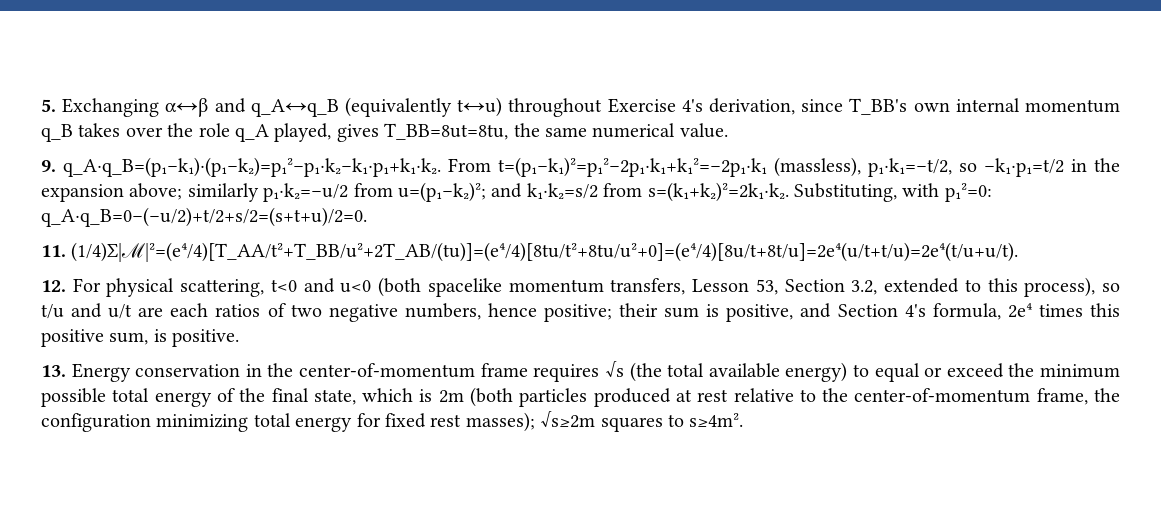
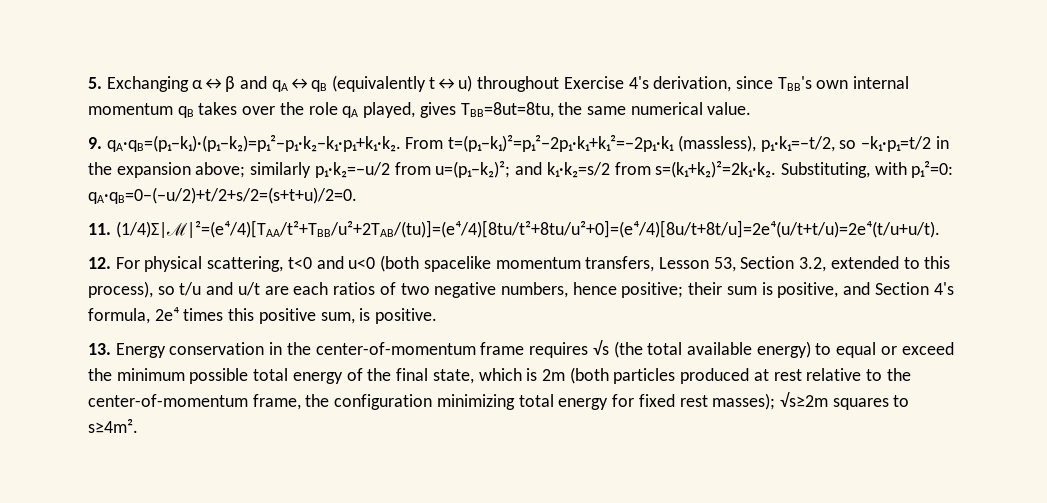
[250,99,339,117] q_A↔q_B -> [271,78,327,92] qA↔qB
[849,98,908,115] T_BB's -> [777,76,812,91] TBB's
[41,124,73,142] q_B -> [177,106,194,118] qB
[235,124,269,142] q_A -> [342,106,359,118] qA
[384,123,509,140] T_BB=8ut=8tu, -> [460,102,554,118] TBB=8ut=8tu,
[63,157,441,177] q_A·q_B=(p₁−k₁)·(p₁−k₂)=p₁²−p₁·k₂−k₁·p₁+k₁·k₂. -> [106,134,401,152] qA·qB=(p₁−k₁)·(p₁−k₂)=p₁²−p₁·k₂−k₁·p₁+k₁·k₂.
[41,207,367,227] q_A·q_B=0−(−u/2)+t/2+s/2=(s+t+u)/2=0. -> [88,187,357,204] qA·qB=0−(−u/2)+t/2+s/2=(s+t+u)/2=0.
[71,242,1019,262] (1/4)Σ|ℳ|²=(e⁴/4)[T_AA/t²+T_BB/u²+2T_AB/(tu)]=(e⁴/4)[8tu/t²+8tu/u²+0]=(e⁴/4)[8u/t+8t/u]=2e⁴(u/t+t/u)=2e⁴(t/u+u/t). -> [115,220,940,238] (1/4)Σ|ℳ|²=(e⁴/4)[TAA/t²+TBB/u²+2TAB/(tu)]=(e⁴/4)[8tu/t²+8tu/u²+0]=(e⁴/4)[8u/t+8t/u]=2e⁴(u/t+t/u)=2e⁴(t/u+u/t).

